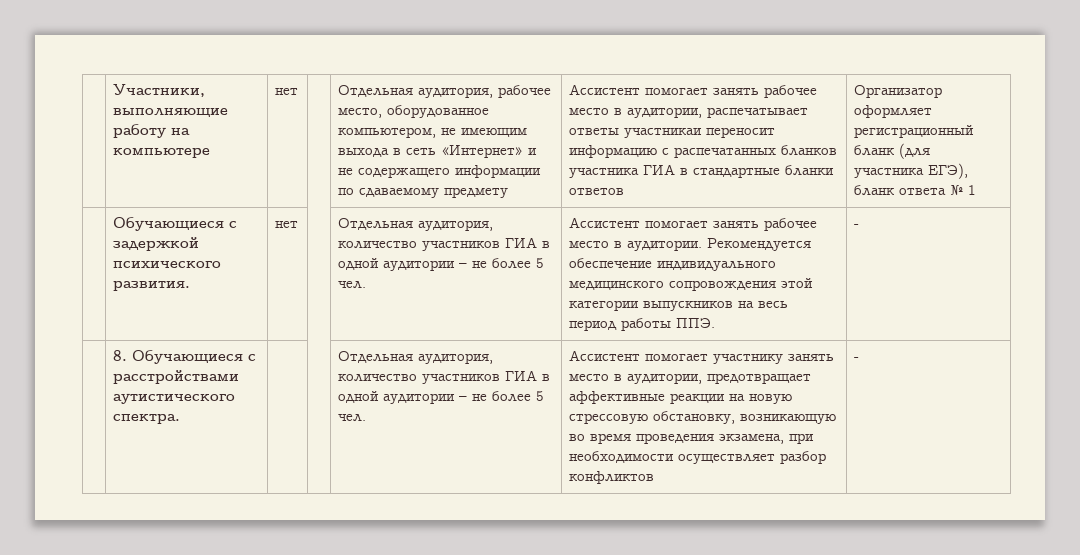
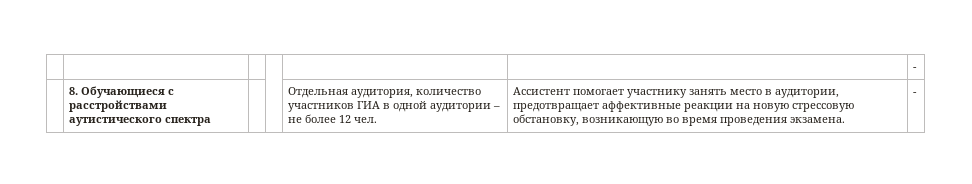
[112,84,205,97] [112,108,228,117] [112,124,190,138] [112,148,210,158] [274,88,298,95] [337,85,551,98] [337,105,489,118] [337,127,527,138] [337,145,537,158] [337,165,541,178] [337,187,508,198] [568,84,817,98] [568,107,808,118] [568,127,775,138] [568,145,837,158] [568,164,834,178] [568,188,624,195] [853,85,942,98] [853,105,932,118] [853,125,974,138] [853,143,930,159] [853,163,968,179] [853,185,976,196] [112,217,237,231] [112,237,199,251] [112,261,221,268] [112,281,190,291] [274,221,298,228] [337,218,493,231] [337,237,550,251] [337,258,544,271] [337,281,366,289] [568,217,817,231] [568,238,811,251] [568,258,776,271] [568,278,813,291] [568,300,788,311] [568,318,715,331] | Участники, выполняющие работу на компьютере | нет | | Отдельная аудитория, рабочее место, оборудованное компьютером, не имеющим выхода в сеть «Интернет» и не содержащего информации по сдаваемому предмету | Ассистент помогает занять рабочее место в аудитории, распечатывает ответы участникаи переносит информацию с распечатанных бланков участника ГИА в стандартные бланки ответов | Организатор оформляет регистрационный бланк (для участника ЕГЭ), бланк ответа № 1 // | Обучающиеся с задержкой психического развития. | нет | | Отдельная аудитория, количество участников ГИА в одной аудитории – не более 5 чел. | Ассистент помогает занять рабочее место в аудитории. Рекомендуется обеспечение индивидуального медицинского сопровождения этой категории выпускников на весь период работы ППЭ. -> (912, 68) | | | | |
[112,414,180,424] спектра. -> [164,117,211,126] спектра
[535,391,544,401] 5 -> [338,115,351,123] 12
[718,433,814,444] [568,451,826,464] [568,471,654,484] экзамена, при необходимости осуществляет разбор конфликтов -> [789,117,845,123] экзамена.

